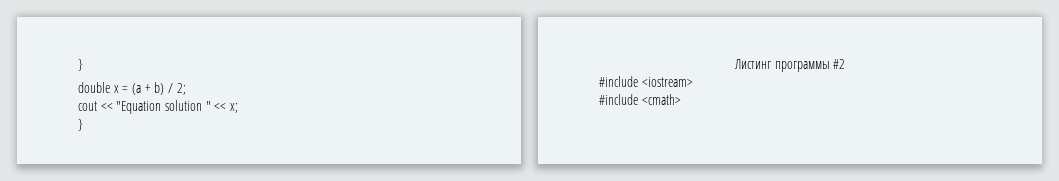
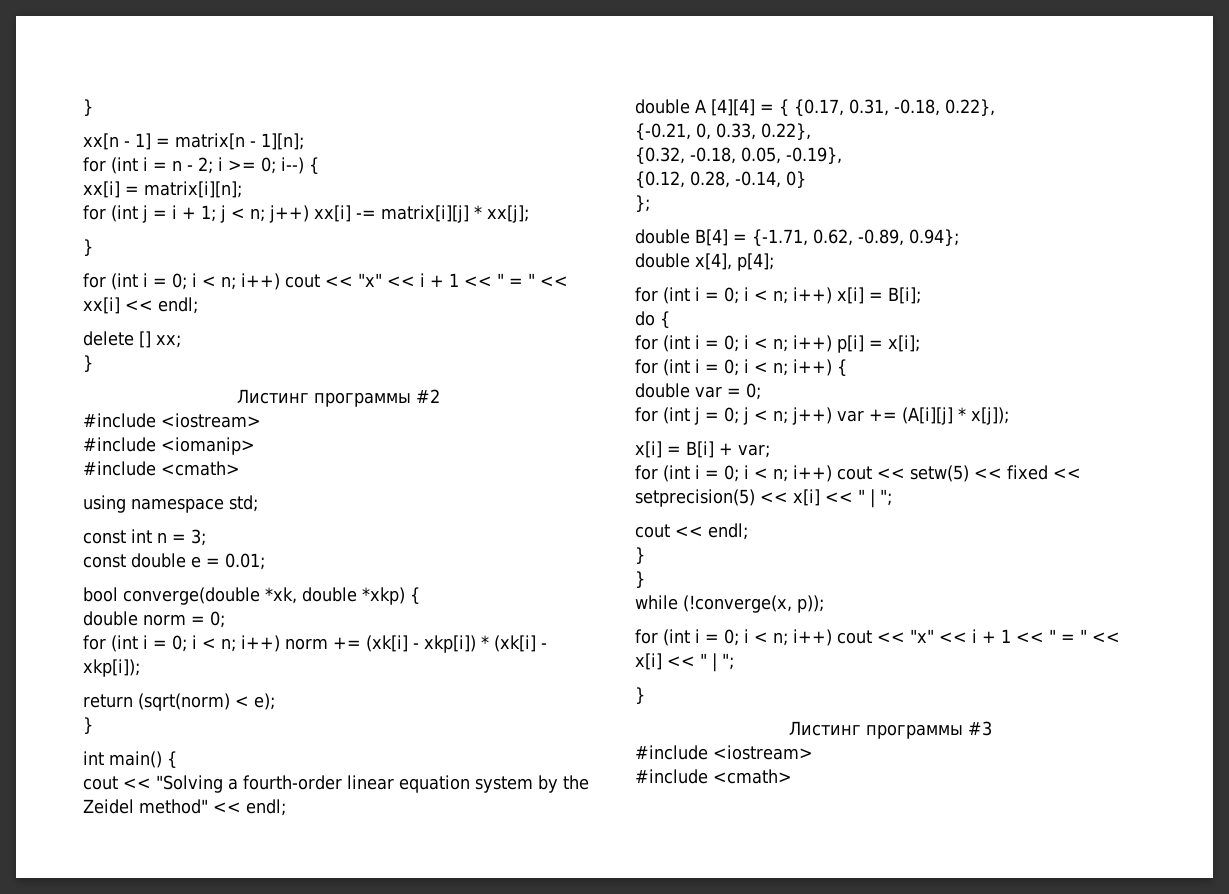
[78,59,83,71] [78,82,186,95] [78,100,238,114] } // double x = (a + b) / 2; // cout << "Equation solution " << x; -> [83,99,93,116] [83,133,304,150] [83,157,319,174] [83,181,242,198] [83,205,529,223] [83,239,93,256] [83,273,568,290] [83,297,198,314] [83,331,181,348] } // xx[n - 1] = matrix[n - 1][n]; // for (int i = n - 2; i >= 0; i--) { // xx[i] = matrix[i][n]; // for (int j = i + 1; j < n; j++) xx[i] -= matrix[i][j] * xx[j]; // } // for (int i = 0; i < n; i++) cout << "x" << i + 1 << " = " << xx[i] << endl; // delete [] xx;
[599,94,681,105] // #include <cmath> -> [83,437,255,455] [83,461,240,476] [83,495,258,513] [83,529,206,546] [83,553,265,570] [83,587,420,605] [83,611,225,628] [83,635,547,653] [83,659,140,677] [83,693,275,711] [83,717,93,734] [83,751,177,768] [83,775,589,793] [83,799,286,816] [635,99,995,116] [635,123,811,140] [635,147,842,164] [635,171,806,188] [635,195,650,212] [635,229,959,246] [635,253,774,271] [635,287,921,304] [635,311,670,328] [635,335,920,353] [635,359,847,376] [635,383,761,400] [635,407,1009,425] [635,441,770,458] [635,465,1081,482] [635,489,892,508] [635,523,748,540] [635,547,645,564] [635,571,645,588] [635,595,824,613] [635,629,1120,646] [635,653,734,672] [635,687,645,704] [789,721,992,739] [635,745,813,760] [635,769,792,784] // #include <iomanip> // #include <cmath> // using namespace std; // const int n = 3; // const double e = 0.01; // bool converge(double *xk, double *xkp) { // double norm = 0; // for (int i = 0; i < n; i++) norm += (xk[i] - xkp[i]) * (xk[i] - xkp[i]); // return (sqrt(norm) < e); // } // int main() { // cout << "Solving a fourth-order linear equation system by the Zeidel method" << endl; // double A [4][4] = { {0.17, 0.31, -0.18, 0.22}, // {-0.21, 0, 0.33, 0.22}, // {0.32, -0.18, 0.05, -0.19}, // {0.12, 0.28, -0.14, 0} // }; // double B[4] = {-1.71, 0.62, -0.89, 0.94}; // double x[4], p[4]; // for (int i = 0; i < n; i++) x[i] = B[i]; // do { // for (int i = 0; i < n; i++) p[i] = x[i]; // for (int i = 0; i < n; i++) { // double var = 0; // for (int j = 0; j < n; j++) var += (A[i][j] * x[j]); // x[i] = B[i] + var; // for (int i = 0; i < n; i++) cout << setw(5) << fixed << setprecision(5) << x[i] << " | "; // cout << endl; // } // } // while (!converge(x, p)); // for (int i = 0; i < n; i++) cout << "x" << i + 1 << " = " << x[i] << " | "; // } // Листинг программы #3 // #include <iostream> // #include <cmath>

